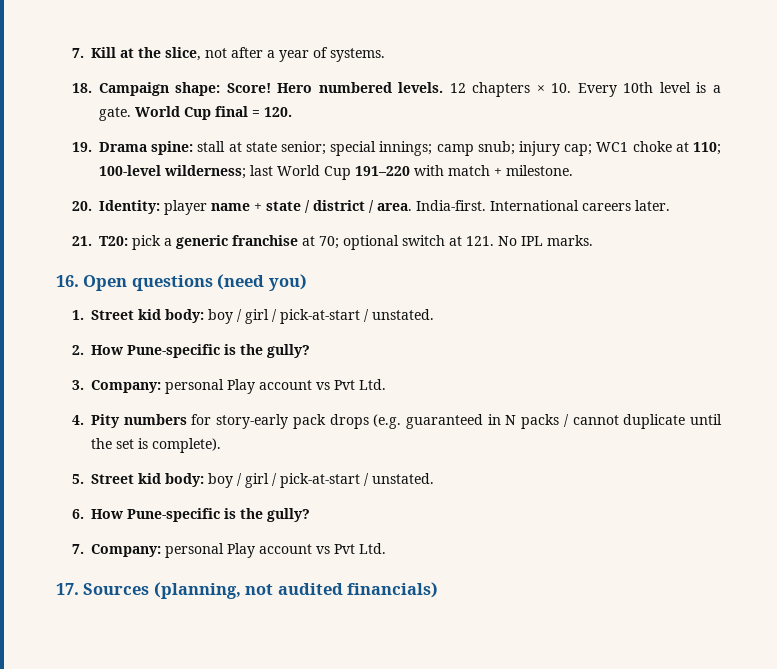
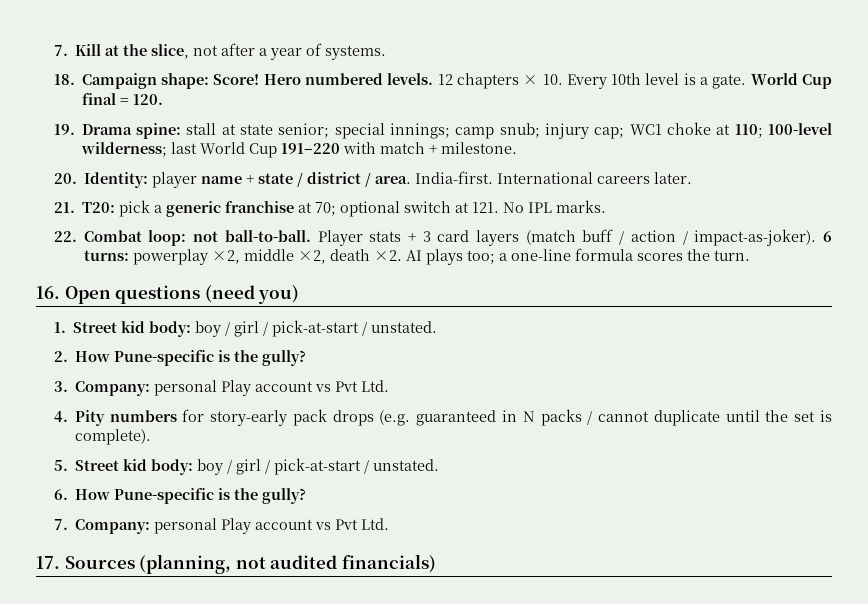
(593, 240) none -> [53,229,833,246] [83,248,750,265] // 22. Combat loop: not ball-to-ball. Player stats + 3 card layers (match buff / action / impact-as-joker). 6 turns: powerplay ×2, middle ×2, death ×2. AI plays too; a one-line formula scores the turn.

